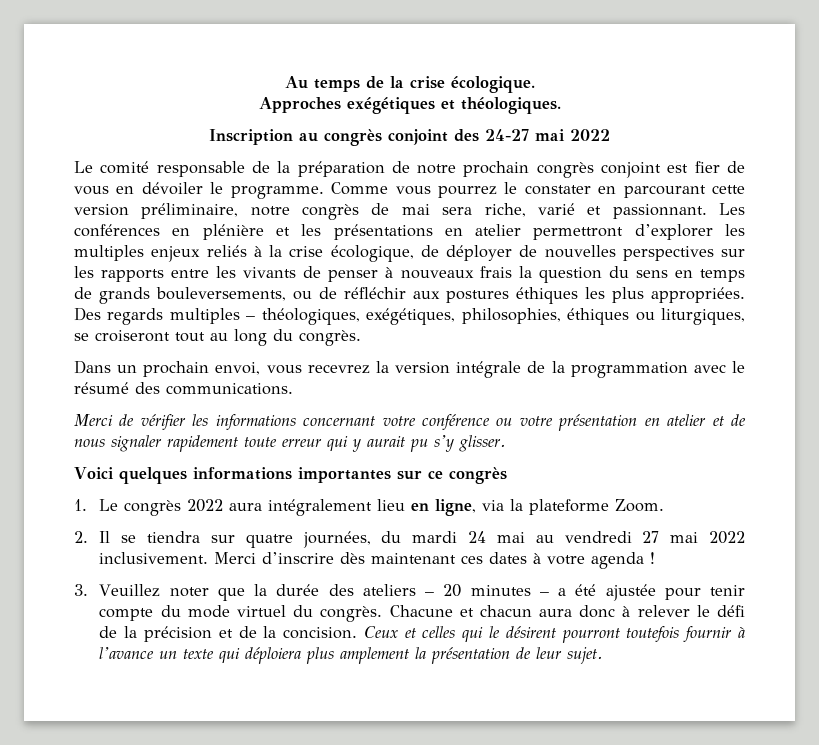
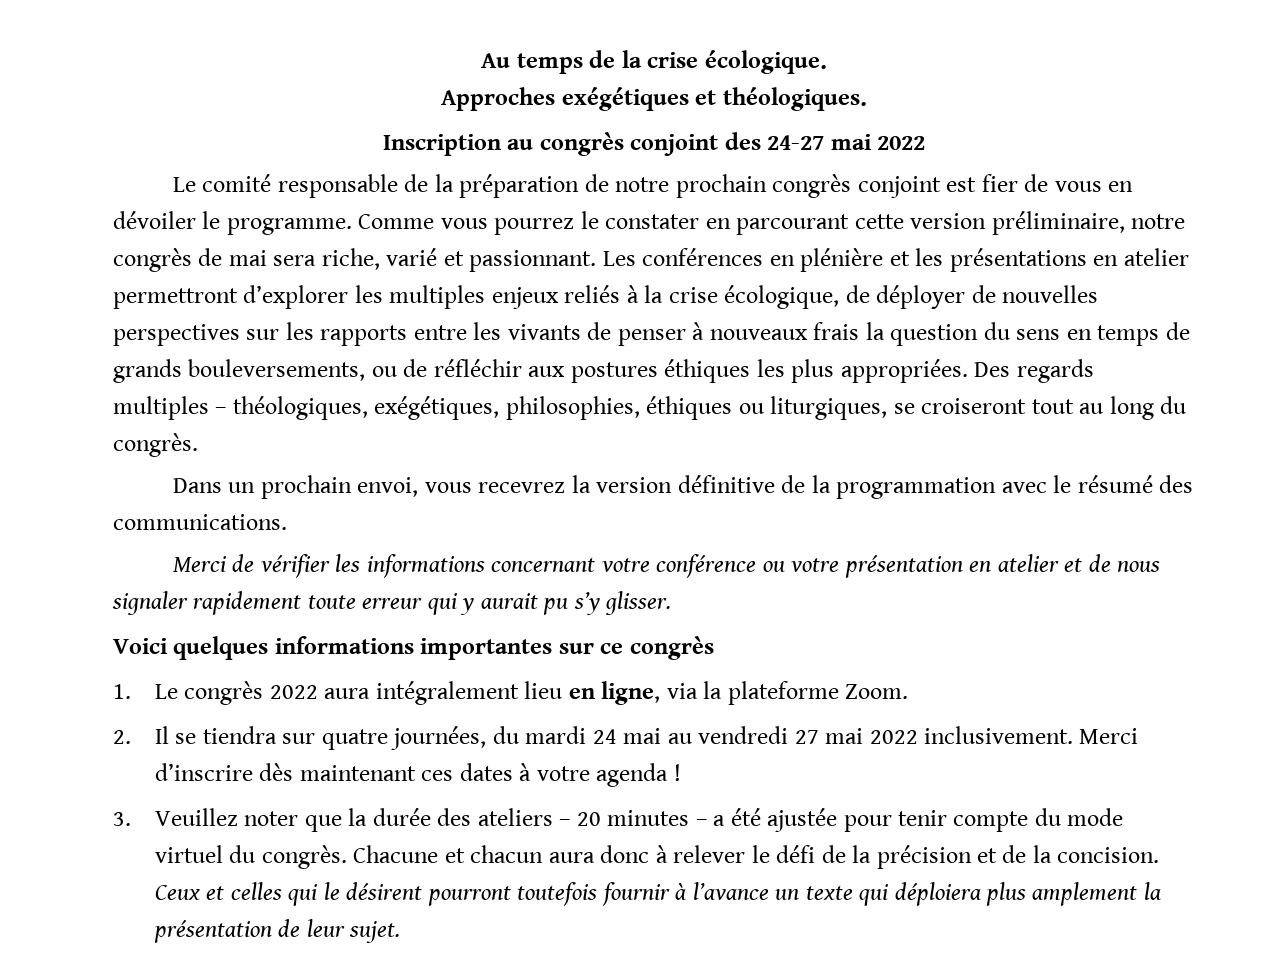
[456,361,522,378] intégrale -> [677,475,775,493] définitive

